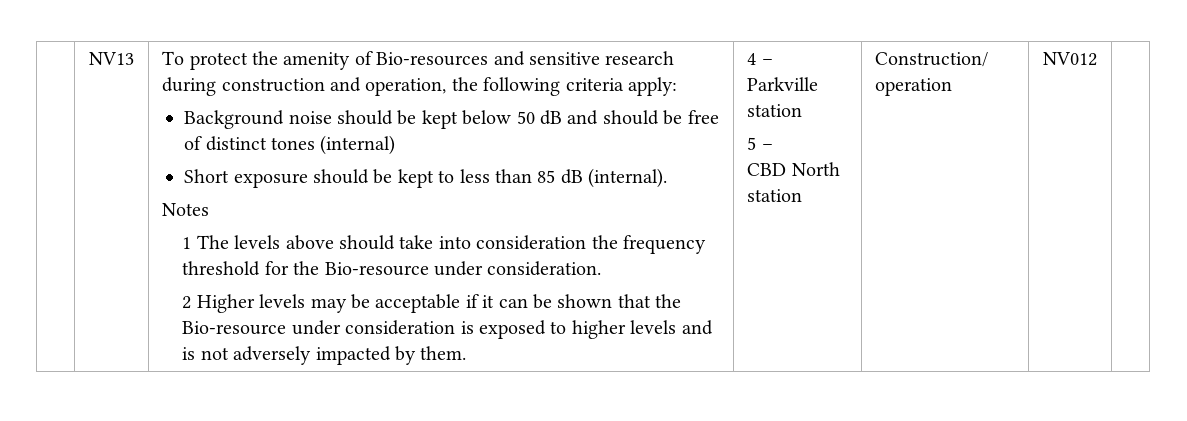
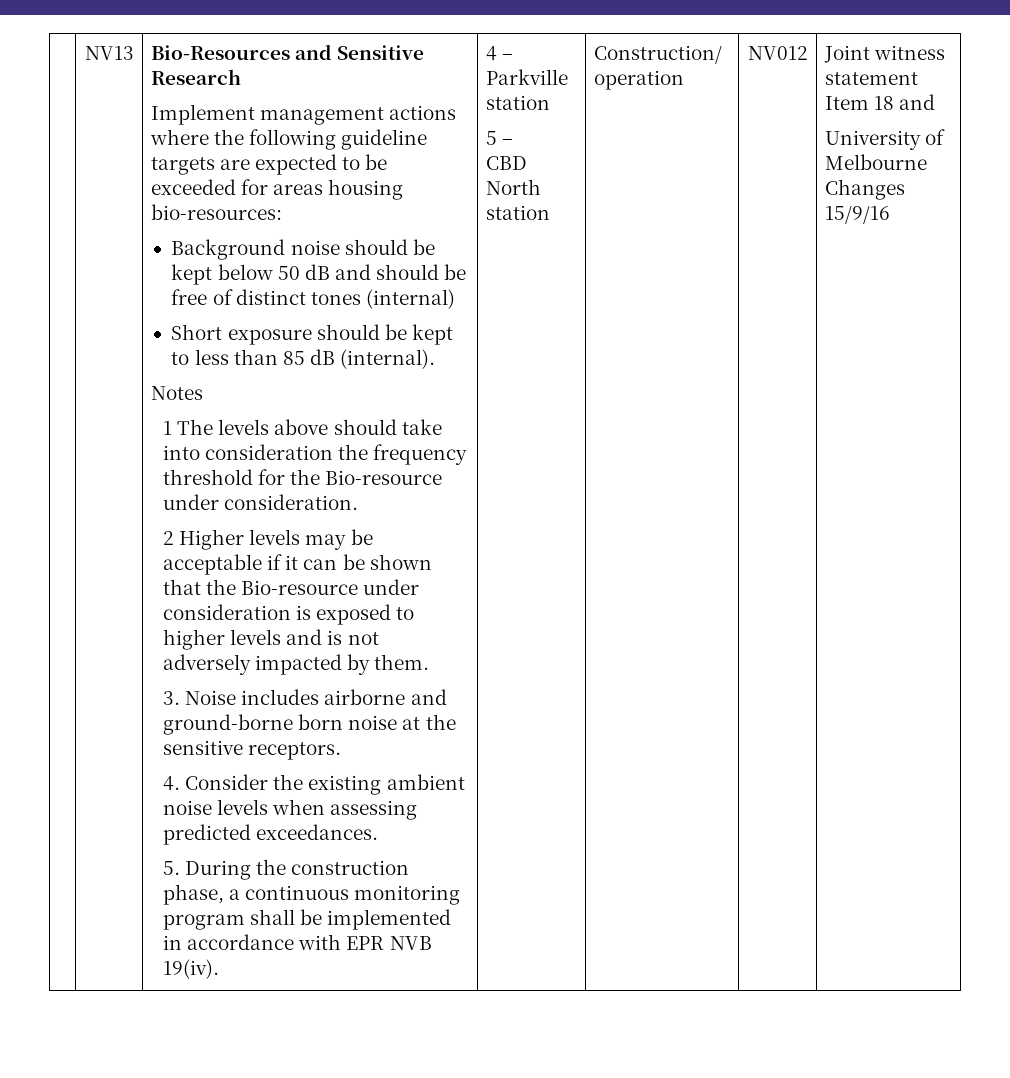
[162,51,675,70] [162,77,678,96] To protect the amenity of Bio-resources and sensitive research during construction and operation, the following criteria apply: -> [150,44,424,60] [150,69,241,85] [150,104,456,125] [149,129,427,150] [150,154,388,175] [150,179,403,200] [150,204,282,220] Bio-Resources and Sensitive Research // Implement management actions where the following guideline targets are expected to be exceeded for areas housing bio-resources:
(467, 353) none -> [163,689,447,705] [163,714,456,735] [163,740,342,760] [163,774,465,795] [163,799,418,820] [163,824,379,845] [163,859,410,880] [163,884,461,905] [163,909,452,930] [163,934,432,950] [163,959,220,979] // 3. Noise includes airborne and ground-borne born noise at the sensitive receptors. // 4. Consider the existing ambient noise levels when assessing predicted exceedances. // 5. During the construction phase, a continuous monitoring program shall be implemented in accordance with EPR NVB 19(iv).
(1097, 59) none -> [823,45,945,63] [824,72,918,85] [824,94,935,110] [824,129,945,150] [824,154,927,170] [824,179,905,200] [824,206,890,224] Joint witness statement Item 18 and // University of Melbourne Changes 15/9/16

